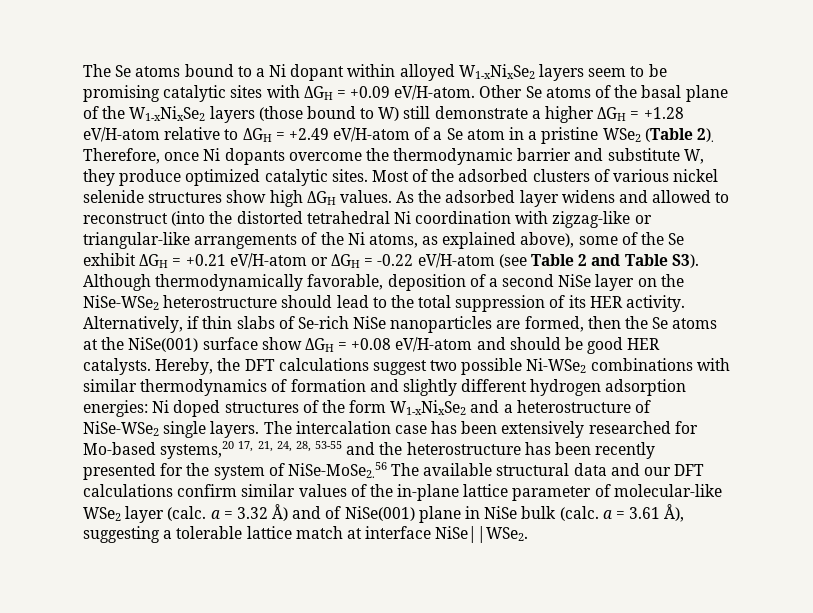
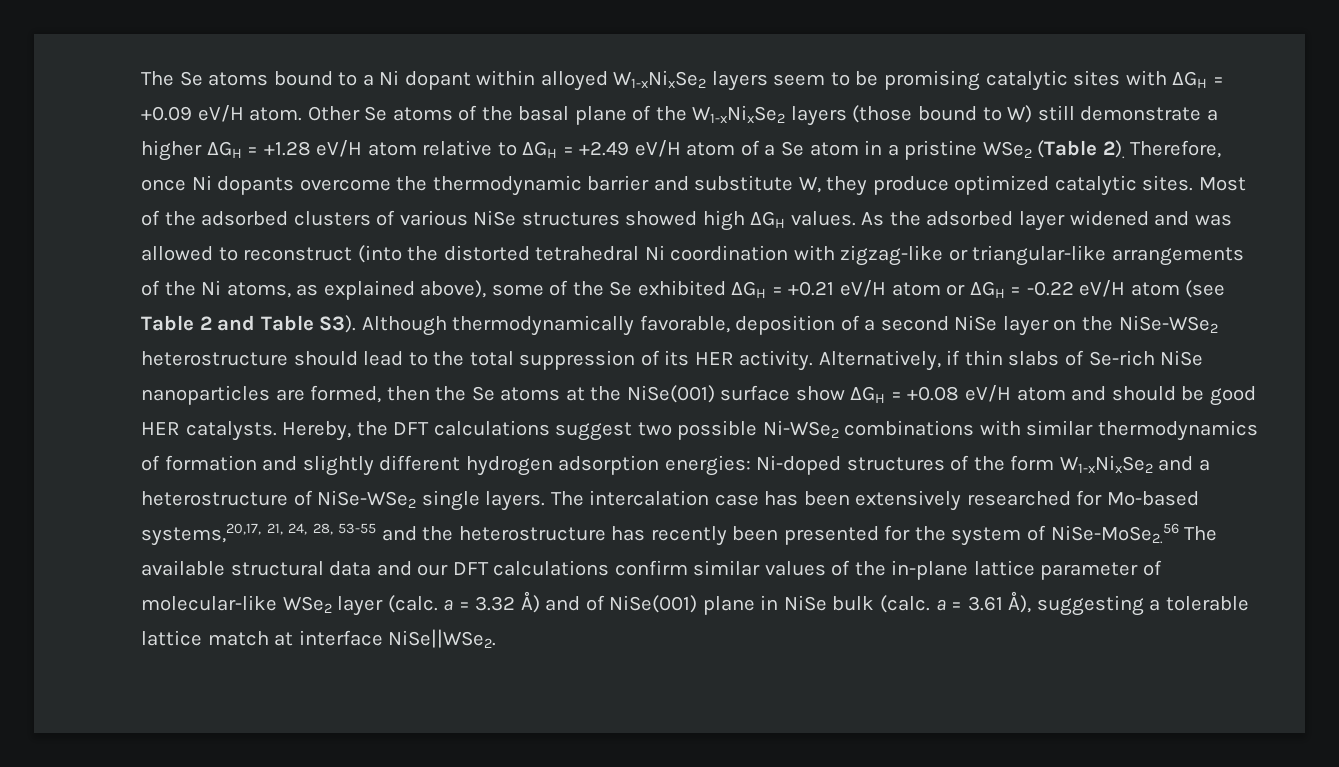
[394,85,476,100] eV/H-atom. -> [197,105,303,122] eV/H atom.
[83,127,160,142] eV/H-atom -> [316,140,417,157] eV/H atom
[333,127,411,142] eV/H-atom -> [634,140,736,157] eV/H atom
[673,169,719,182] [83,190,267,203] nickel selenide structures show -> [473,210,698,226] NiSe structures showed
[561,190,649,203] widens and -> [1069,210,1232,226] widened and was
[83,253,136,266] exhibit -> [637,280,726,296] exhibited
[229,253,307,268] eV/H-atom -> [840,280,941,297] eV/H atom
[417,253,495,268] eV/H-atom -> [1079,280,1180,297] eV/H atom
[395,337,473,352] eV/H-atom -> [965,385,1066,402] eV/H atom
[152,400,221,417] Ni doped -> [756,455,842,475] Ni-doped
[160,441,254,459] systems,20 17, -> [141,523,261,546] systems,20,17,
[555,442,656,459] been recently -> [650,526,779,546] recently been

